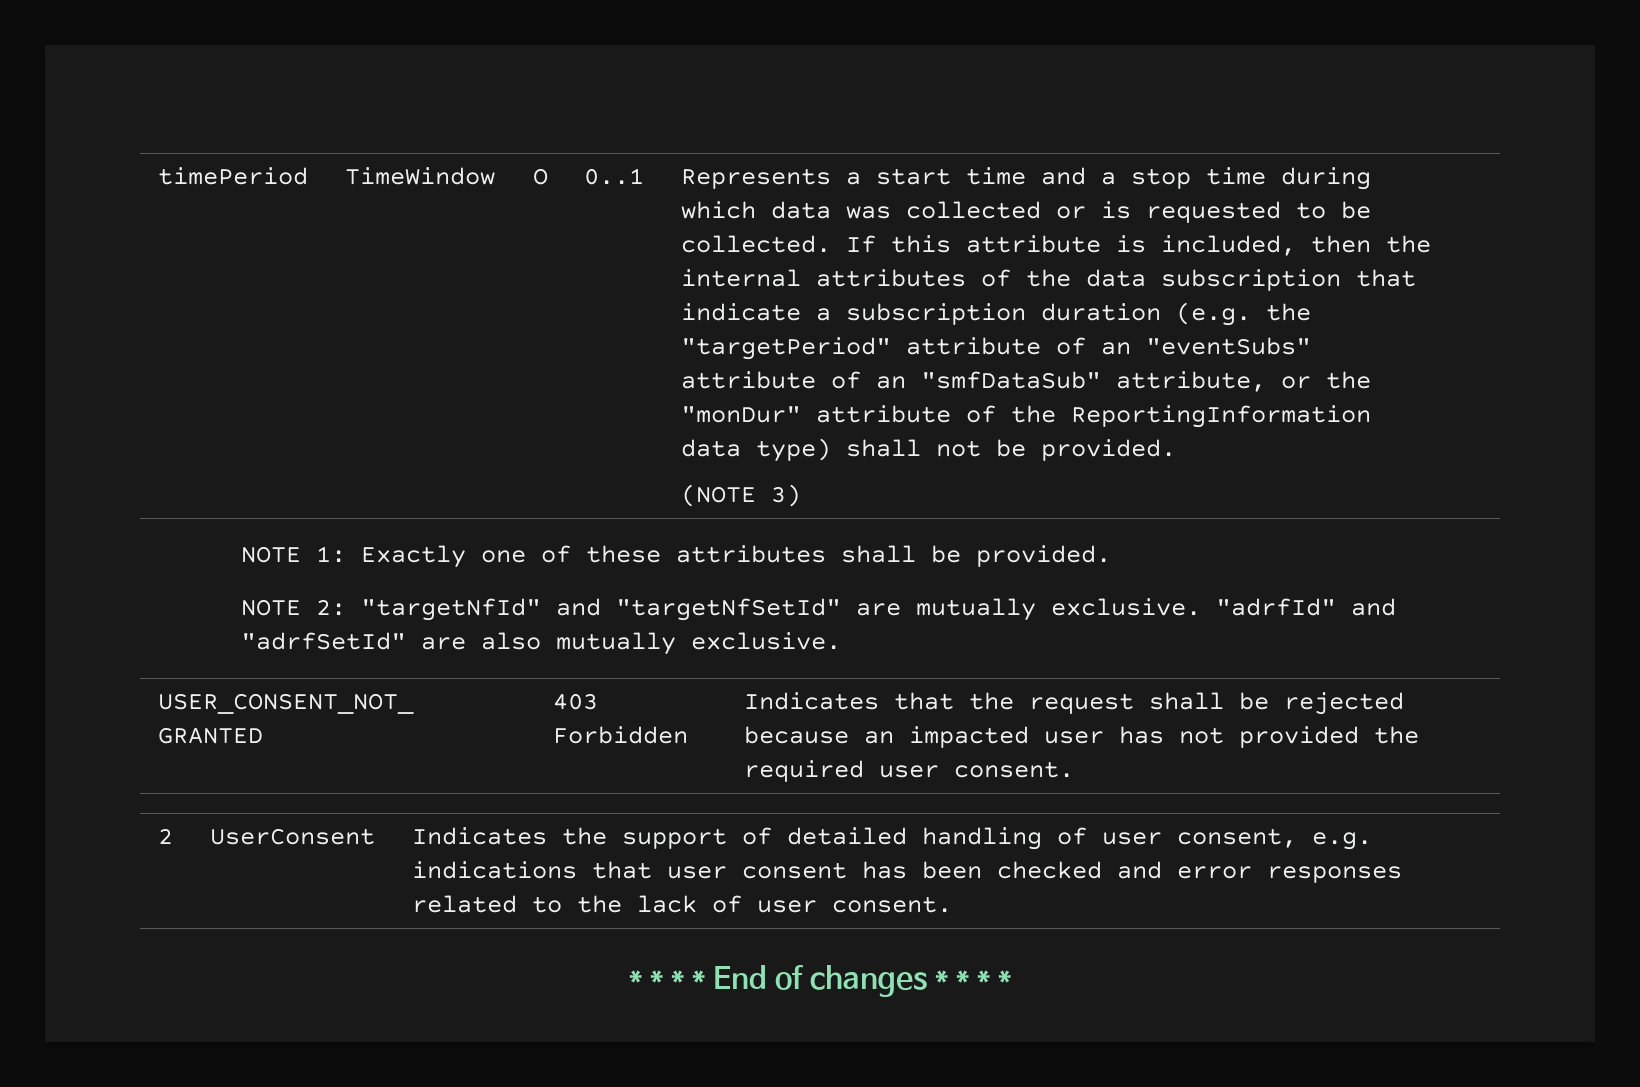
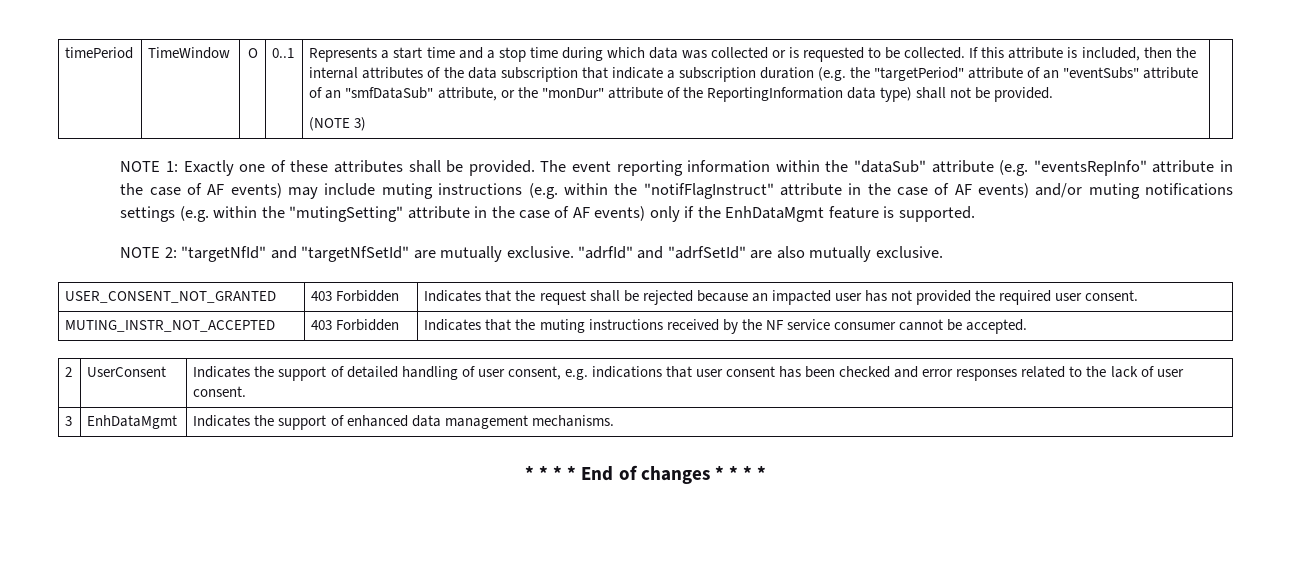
(1112, 556) none -> [540,160,1233,176] [120,183,1233,199] [120,206,975,222] The event reporting information within the "dataSub" attribute (e.g. "eventsRepInfo" attribute in the case of AF events) may include muting instructions (e.g. within the "notifFlagInstruct" attribute in the case of AF events) and/or muting notifications settings (e.g. within the "mutingSetting" attribute in the case of AF events) only if the EnhDataMgmt feature is supported.
(1075, 769) none -> [65,320,276,332] [311,319,400,331] [424,319,1028,334] // MUTING_INSTR_NOT_ACCEPTED | 403 Forbidden | Indicates that the muting instructions received by the NF service consumer cannot be accepted.
(953, 904) none -> [65,416,73,426] [87,415,178,429] [193,415,614,430] // 3 | EnhDataMgmt | Indicates the support of enhanced data management mechanisms.

